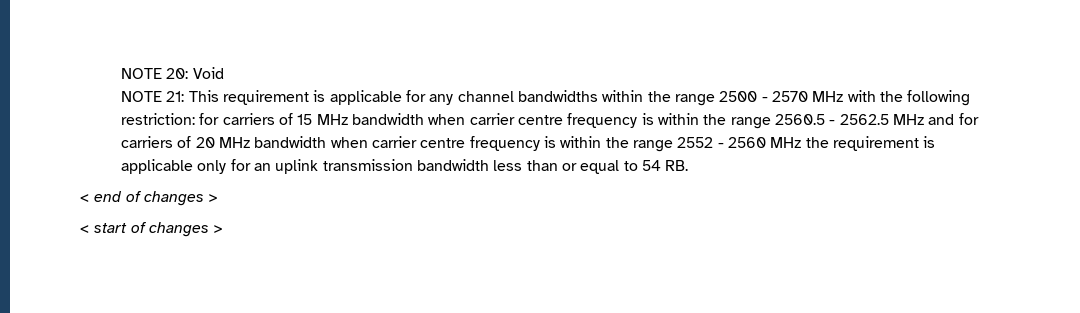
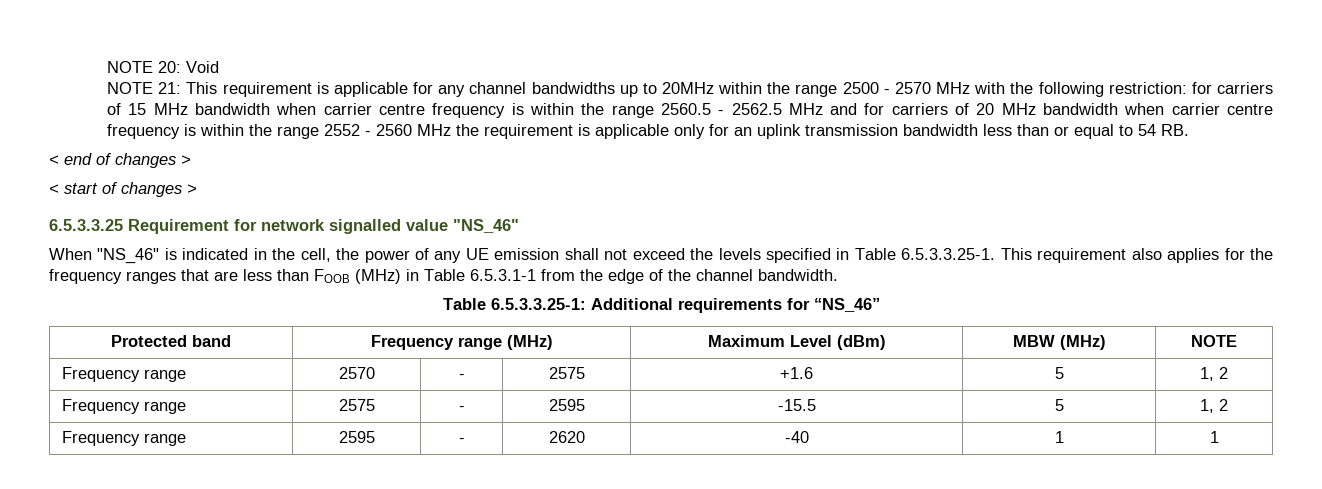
(598, 96) none -> [619,82,714,97] up to 20MHz
(224, 229) none -> [49,219,519,234] [49,248,1273,264] [49,269,838,284] [442,298,880,313] [111,335,231,347] [370,335,553,350] [707,335,886,350] [1012,335,1106,350] [1191,335,1237,347] [61,367,186,382] [338,367,375,379] [458,374,465,379] [548,367,585,379] [780,367,813,379] [1054,367,1064,379] [1200,367,1228,381] [61,399,186,414] [338,399,375,411] [458,406,465,411] [548,399,585,411] [777,399,816,411] [1054,399,1064,411] [1200,399,1228,413] [61,431,186,446] [338,431,375,443] [458,438,465,443] [548,431,585,443] [784,431,809,443] [1054,431,1064,443] [1209,431,1219,443] // 6.5.3.3.25 Requirement for network signalled value "NS_46" // When "NS_46" is indicated in the cell, the power of any UE emission shall not exceed the levels specified in Table 6.5.3.3.25-1. This requirement also applies for the frequency ranges that are less than FOOB (MHz) in Table 6.5.3.1-1 from the edge of the channel bandwidth. // Table 6.5.3.3.25-1: Additional requirements for “NS_46” // Protected band | Frequency range (MHz) | Maximum Level (dBm) | MBW (MHz) | NOTE // Frequency range | 2570 | - | 2575 | +1.6 | 5 | 1, 2 // Frequency range | 2575 | - | 2595 | -15.5 | 5 | 1, 2 // Frequency range | 2595 | - | 2620 | -40 | 1 | 1

